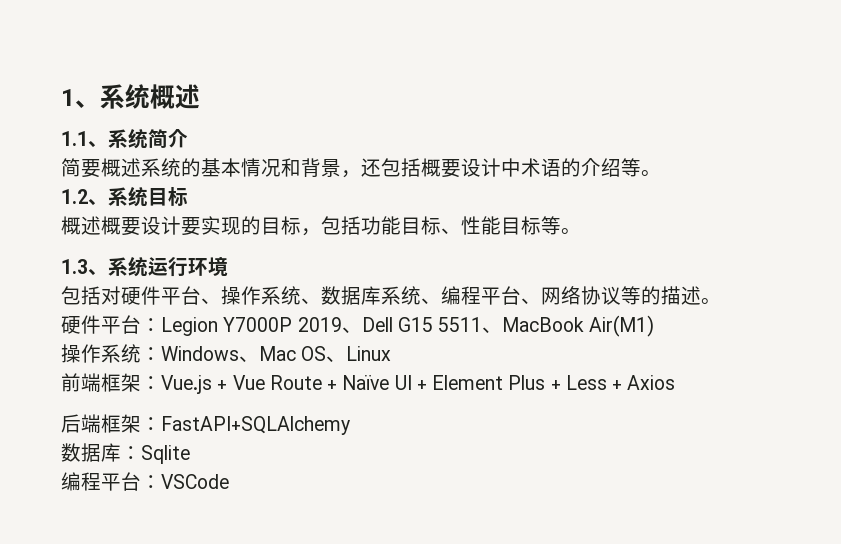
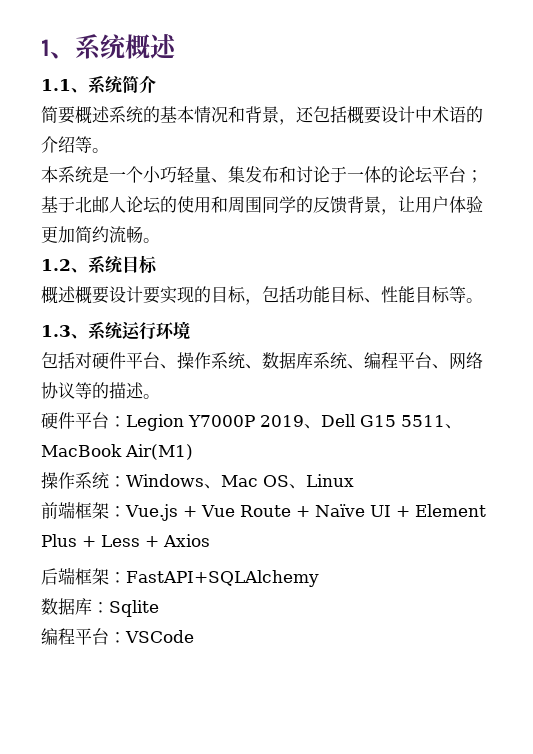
(661, 173) none -> [41,166,483,184] [41,196,483,215] [41,226,160,243] // 本系统是一个小巧轻量、集发布和讨论于一体的论坛平台；基于北邮人论坛的使用和周围同学的反馈背景，让用户体验更加简约流畅。

